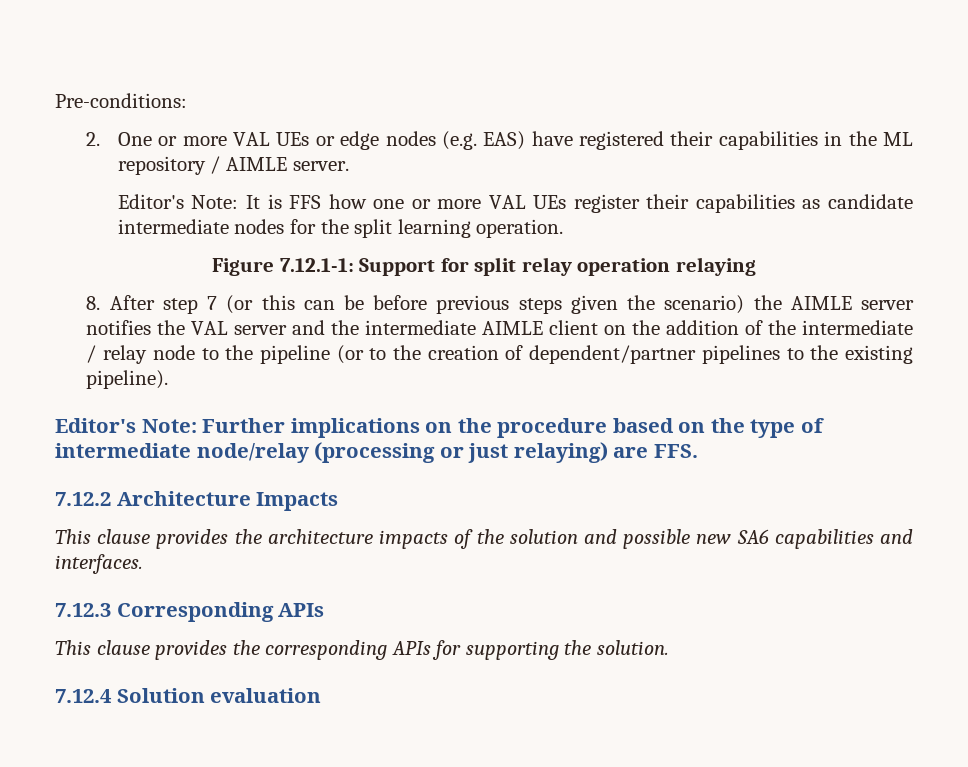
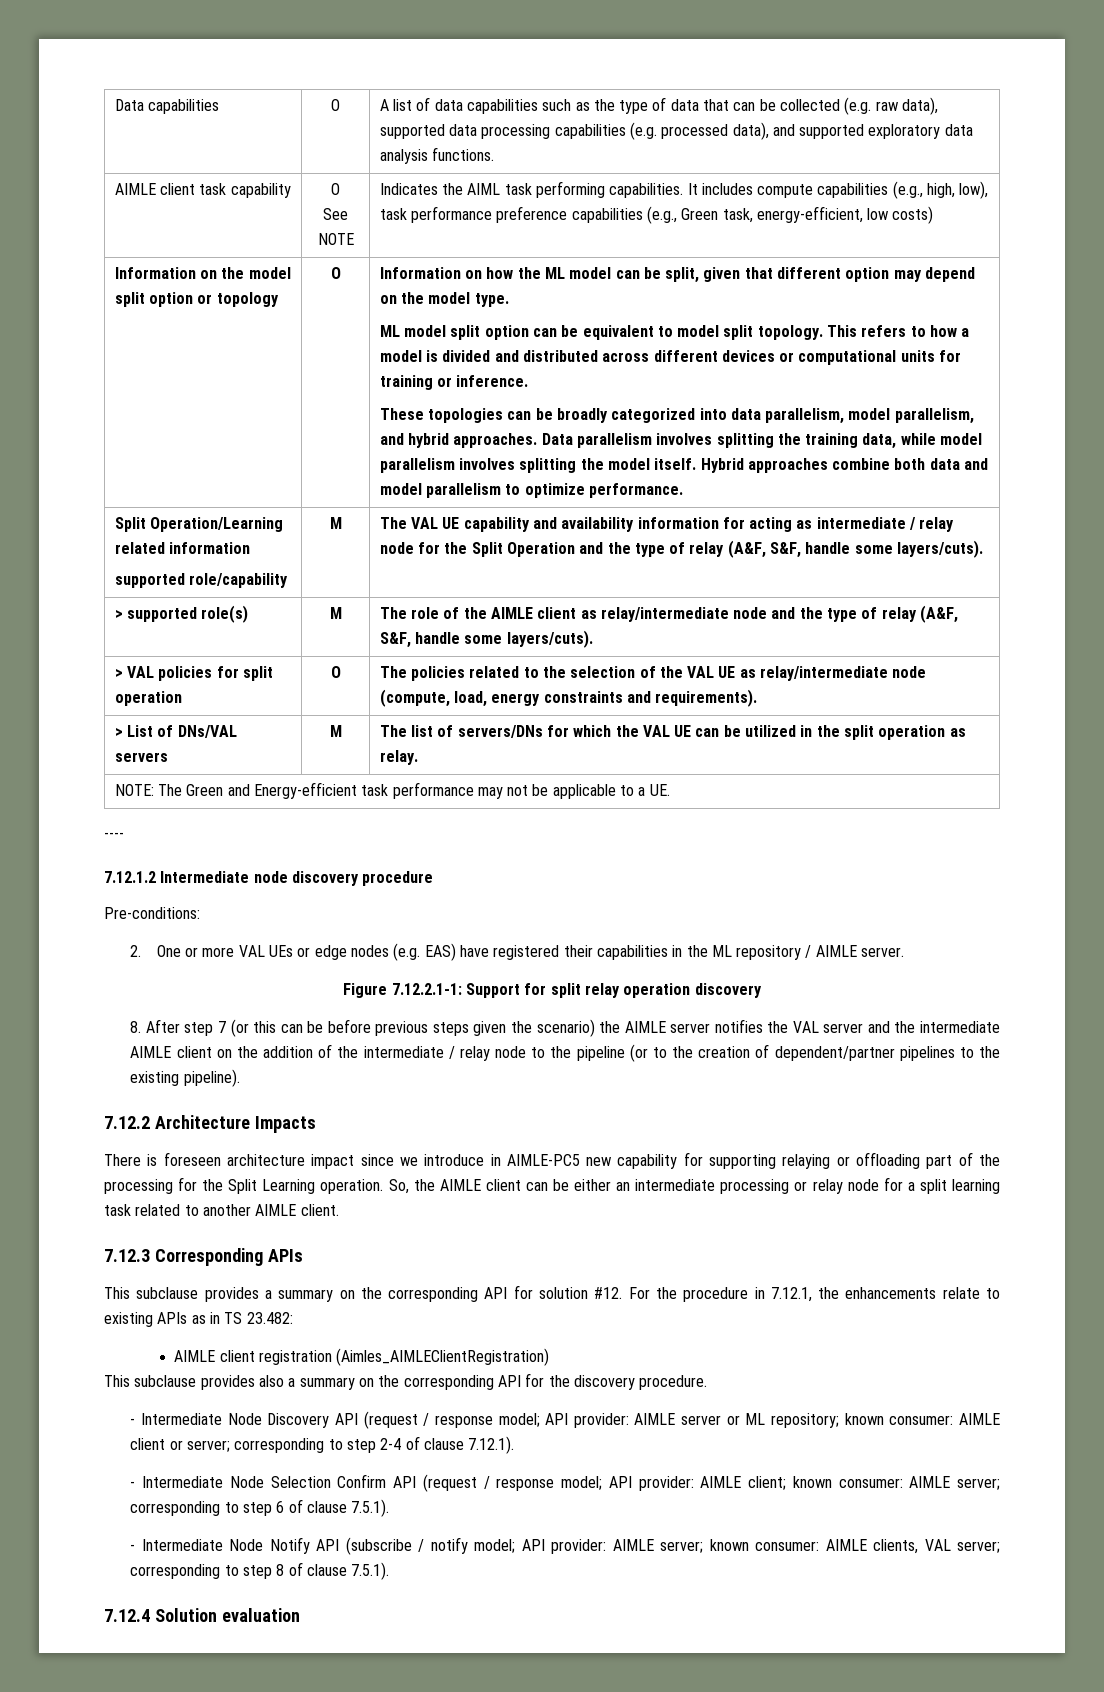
(55, 100) none -> [114,99,219,114] [331,99,340,111] [379,97,939,115] [379,122,973,140] [379,147,494,164] [114,183,291,198] [331,183,340,195] [323,208,348,220] [317,233,354,245] [379,181,989,199] [379,206,934,224] [114,267,291,279] [114,292,279,307] [330,267,341,279] [379,267,976,283] [379,292,509,307] [379,325,970,340] [379,350,962,365] [379,375,529,390] [379,408,974,424] [379,433,983,449] [379,458,989,473] [379,483,683,498] [114,517,283,532] [114,542,250,554] [114,573,288,588] [329,517,342,529] [379,517,955,532] [379,540,984,558] [114,605,249,623] [329,607,342,619] [379,605,959,623] [379,630,593,648] [114,666,273,681] [114,691,182,706] [330,666,341,678] [379,666,927,681] [379,689,758,707] [114,725,237,738] [114,752,168,762] [329,725,342,737] [379,725,966,740] [379,750,418,765] [114,782,670,799] [104,832,124,839] [104,871,434,886] Data capabilities | O | A list of data capabilities such as the type of data that can be collected (e.g. raw data), supported data processing capabilities (e.g. processed data), and supported exploratory data analysis functions. // AIMLE client task capability | O // See NOTE | Indicates the AIML task performing capabilities. It includes compute capabilities (e.g., high, low), task performance preference capabilities (e.g., Green task, energy-efficient, low costs) // Information on the model split option or topology | O | Information on how the ML model can be split, given that different option may depend on the model type. // ML model split option can be equivalent to model split topology. This refers to how a model is divided and distributed across different devices or computational units for training or inference. // These topologies can be broadly categorized into data parallelism, model parallelism, and hybrid approaches. Data parallelism involves splitting the training data, while model parallelism involves splitting the model itself. Hybrid approaches combine both data and model parallelism to optimize performance. // Split Operation/Learning related information // supported role/capability | M | The VAL UE capability and availability information for acting as intermediate / relay node for the Split Operation and the type of relay (A&F, S&F, handle some layers/cuts). // > supported role(s) | M | The role of the AIMLE client as relay/intermediate node and the type of relay (A&F, S&F, handle some layers/cuts). // > VAL policies for split operation | O | The policies related to the selection of the VAL UE as relay/intermediate node (compute, load, energy constraints and requirements). // > List of DNs/VAL servers | M | The list of servers/DNs for which the VAL UE can be utilized in the split operation as relay. // NOTE: The Green and Energy-efficient task performance may not be applicable to a UE. // ---- // 7.12.1.2 Intermediate node discovery procedure //
[117,194,913,213] [117,219,564,238] // Editor's Note: It is FFS how one or more VAL UEs register their capabilities as candidate intermediate nodes for the split learning operation. -> (905, 952) none
[279,258,354,272] 7.12.1-1: -> [391,983,462,995] 7.12.2.1-1:
[675,257,756,276] relaying -> [694,983,762,998] discovery
[55,418,824,438] [55,442,698,463] [55,491,339,511] [55,529,913,549] [55,554,143,574] [55,602,325,622] [55,640,669,660] Editor's Note: Further implications on the procedure based on the type of intermediate node/relay (processing or just relaying) are FFS. // 7.12.2 Architecture Impacts // This clause provides the architecture impacts of the solution and possible new SA6 capabilities and interfaces. // 7.12.3 Corresponding APIs // This clause provides the corresponding APIs for supporting the solution. -> [104,1115,316,1133] [104,1152,1000,1169] [104,1177,1001,1194] [104,1204,339,1216] [104,1248,303,1266] [104,1285,1000,1302] [104,1312,293,1327] [174,1348,550,1366] [104,1373,708,1390] [130,1411,1001,1429] [130,1436,515,1454] [130,1474,1001,1492] [130,1499,390,1517] [130,1537,1000,1555] [130,1562,390,1580] 7.12.2 Architecture Impacts // There is foreseen architecture impact since we introduce in AIMLE-PC5 new capability for supporting relaying or offloading part of the processing for the Split Learning operation. So, the AIMLE client can be either an intermediate processing or relay node for a split learning task related to another AIMLE client. // 7.12.3 Corresponding APIs // This subclause provides a summary on the corresponding API for solution #12. For the procedure in 7.12.1, the enhancements relate to existing APIs as in TS 23.482: // AIMLE client registration (Aimles_AIMLEClientRegistration) // This subclause provides also a summary on the corresponding API for the discovery procedure. // - Intermediate Node Discovery API (request / response model; API provider: AIMLE server or ML repository; known consumer: AIMLE client or server; corresponding to step 2-4 of clause 7.12.1). // - Intermediate Node Selection Confirm API (request / response model; API provider: AIMLE client; known consumer: AIMLE server; corresponding to step 6 of clause 7.5.1). // - Intermediate Node Notify API (subscribe / notify model; API provider: AIMLE server; known consumer: AIMLE clients, VAL server; corresponding to step 8 of clause 7.5.1).

